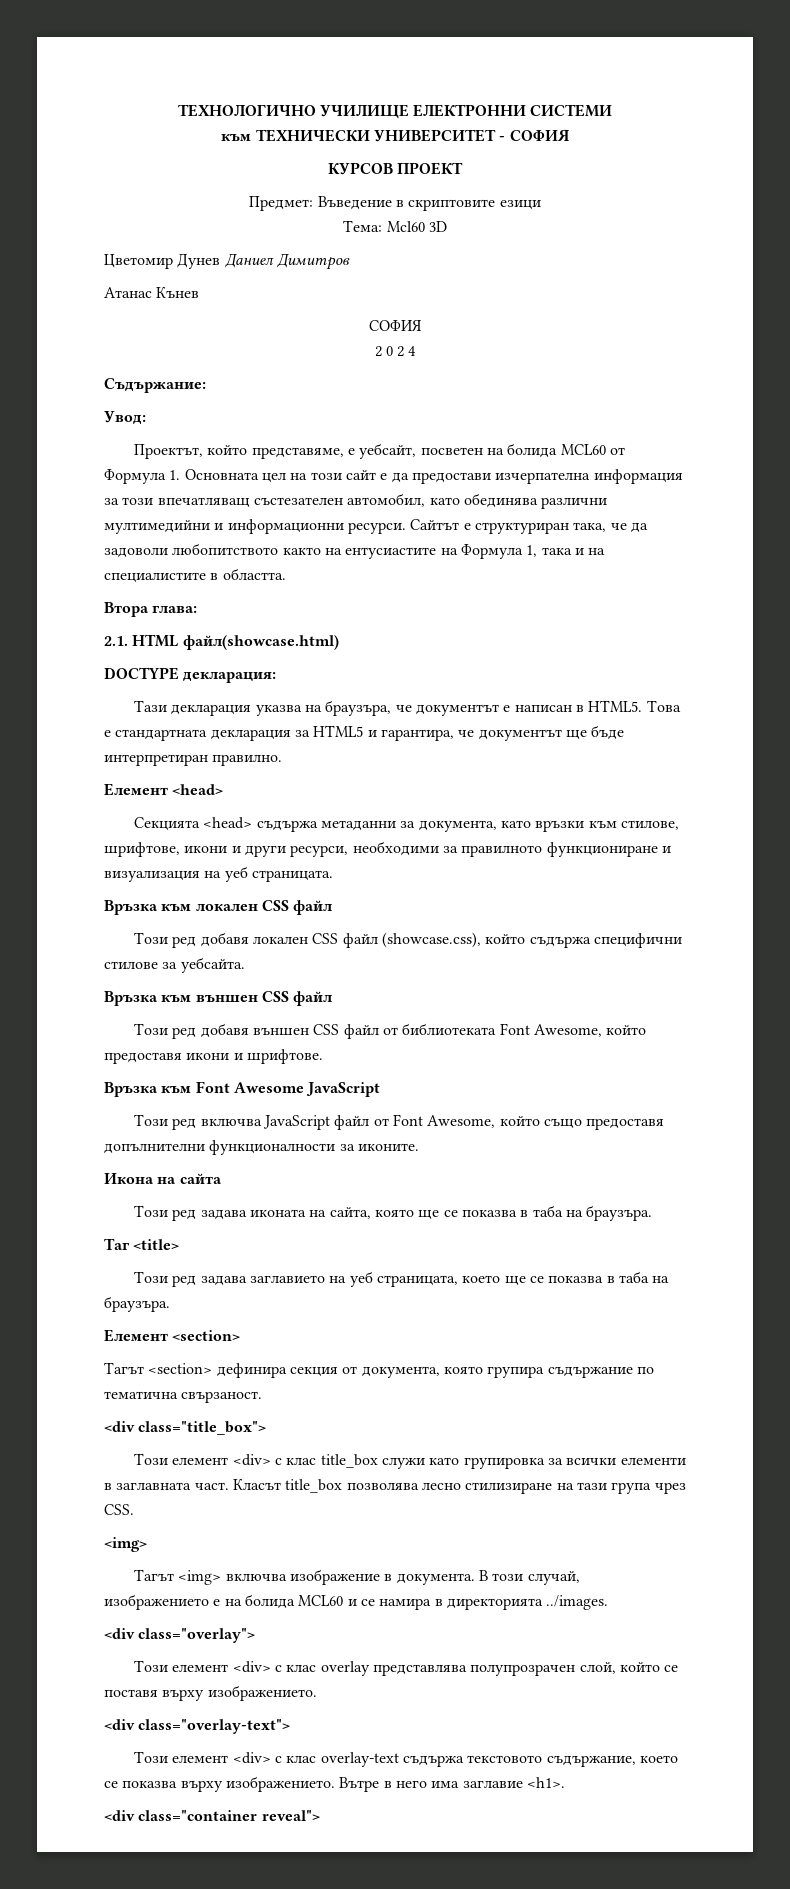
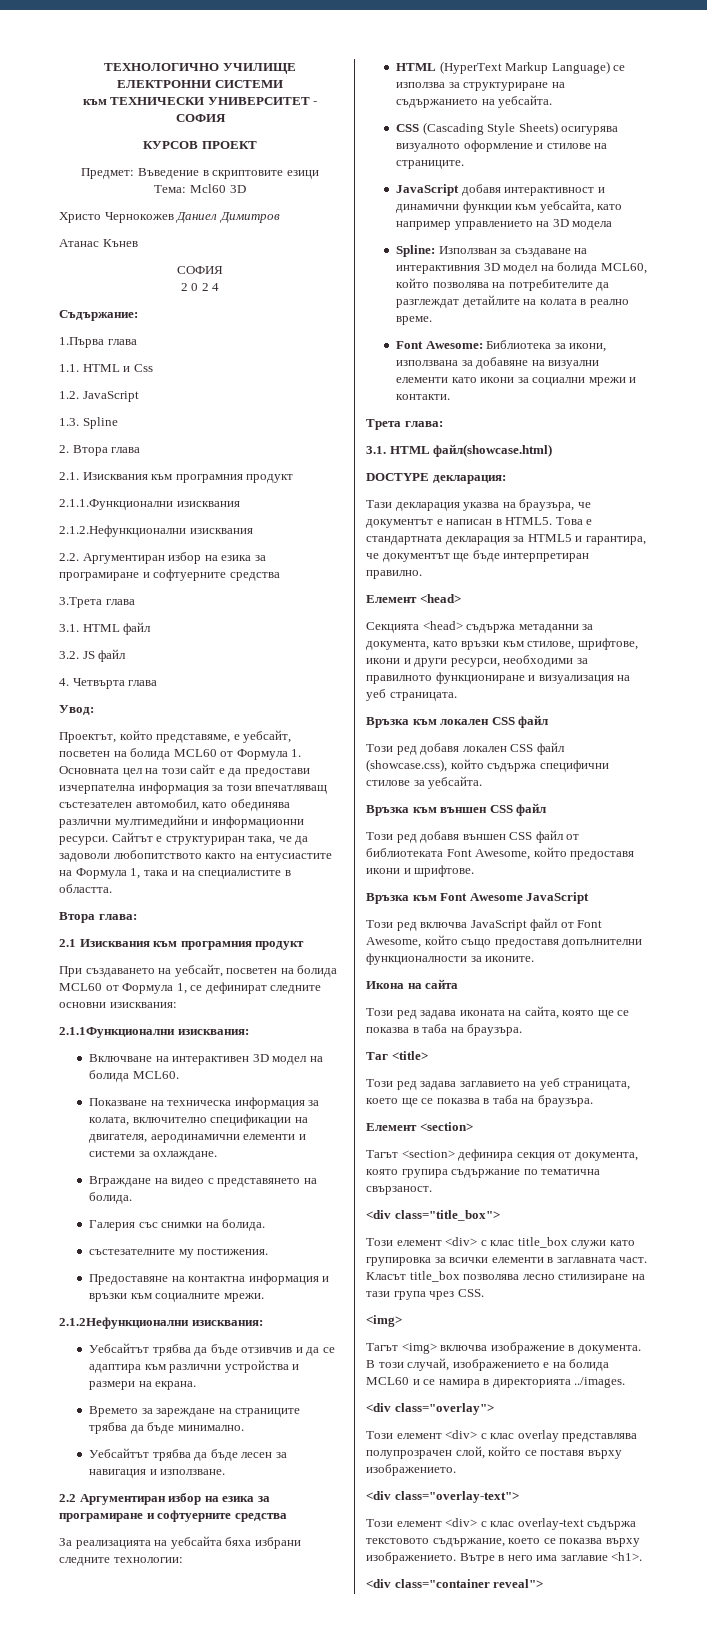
[104,253,221,269] Цветомир Дунев -> [59,212,174,223] Христо Чернокожев
(206, 385) none -> [59,337,137,348] [59,364,153,372] [59,391,139,402] [59,417,118,429] [59,445,141,456] [59,472,294,483] [59,499,240,510] [59,525,253,537] [59,552,266,564] [59,569,280,581] [59,597,135,608] [59,622,152,635] [59,649,127,662] [59,678,158,689] // 1.Първа глава // 1.1. HTML и Css // 1.2. JavaScript // 1.3. Spline // 2. Втора глава // 2.1. Изисквания към програмния продукт // 2.1.1.Функционални изисквания // 2.1.2.Нефункционални изисквания // 2.2. Аргументиран избор на езика за програмиране и софтуерните средства // 3.Трета глава // 3.1. HTML файл // 3.2. JS файл // 4. Четвърта глава
[104,636,128,646] 2.1. -> [59,939,305,950] [59,964,338,977] [59,982,322,994] [59,1002,177,1008] [59,1027,249,1038] [89,1054,323,1065] [89,1070,179,1082] [89,1097,320,1109] [89,1114,308,1126] [89,1134,306,1143] [89,1151,218,1160] [89,1176,317,1187] [89,1192,133,1204] [89,1219,266,1231] [89,1249,269,1258] [89,1273,330,1285] [89,1293,264,1302] [59,1317,263,1329] [89,1343,335,1356] [89,1360,300,1373] [89,1381,197,1390] [89,1406,301,1417] [89,1422,244,1434] [89,1448,287,1461] [89,1469,226,1478] [59,1493,270,1505] [59,1510,287,1522] [59,1536,301,1549] [59,1557,183,1566] [396,61,626,74] [396,82,565,91] [396,95,553,108] [396,122,619,135] [396,140,608,152] [396,160,465,169] [396,184,605,196] [396,200,623,213] [396,219,613,230] [396,245,588,257] [396,262,647,274] [396,278,610,291] [396,295,629,308] [396,316,433,325] [396,340,607,352] [396,357,600,369] [396,377,637,386] [396,394,451,400] [366,419,443,430] [366,446,386,454] 2.1 Изисквания към програмния продукт // При създаването на уебсайт, посветен на болида MCL60 от Формула 1, се дефинират следните основни изисквания: // 2.1.1Функционални изисквания: // Включване на интерактивен 3D модел на болида MCL60. // Показване на техническа информация за колата, включително спецификации на двигателя, аеродинамични елементи и системи за охлаждане. // Вграждане на видео с представянето на болида. // Галерия със снимки на болида. // състезателните му постижения. // Предоставяне на контактна информация и връзки към социалните мрежи. // 2.1.2Нефункционални изисквания: // Уебсайтът трябва да бъде отзивчив и да се адаптира към различни устройства и размери на екрана. // Времето за зареждане на страниците трябва да бъде минимално. // Уебсайтът трябва да бъде лесен за навигация и използване. // 2.2 Аргументиран избор на езика за програмиране и софтуерните средства // За реализацията на уебсайта бяха избрани следните технологии: // HTML (HyperText Markup Language) се използва за структуриране на съдържанието на уебсайта. // CSS (Cascading Style Sheets) осигурява визуалното оформление и стилове на страниците. // JavaScript добавя интерактивност и динамични функции към уебсайта, като например управлението на 3D модела // Spline: Използван за създаване на интерактивния 3D модел на болида MCL60, който позволява на потребителите да разглеждат детайлите на колата в реално време. // Font Awesome: Библиотека за икони, използвана за добавяне на визуални елементи като икони за социални мрежи и контакти. // Трета глава: // 3.1.

